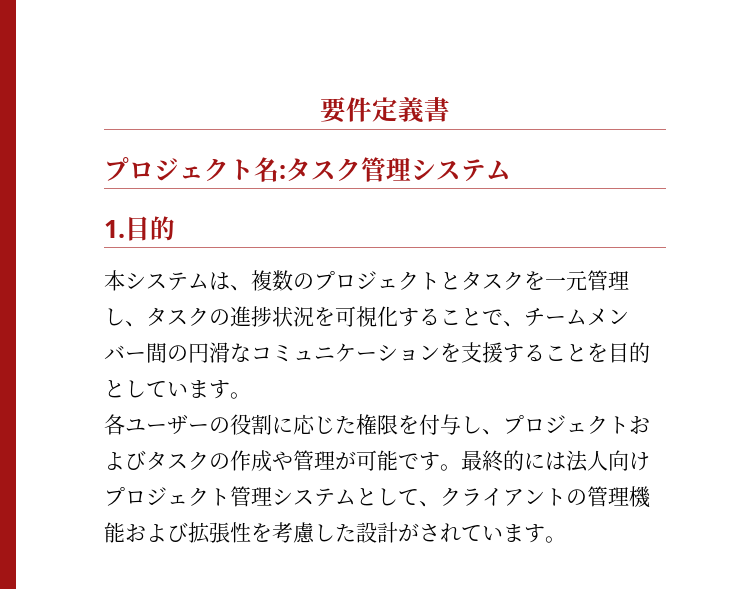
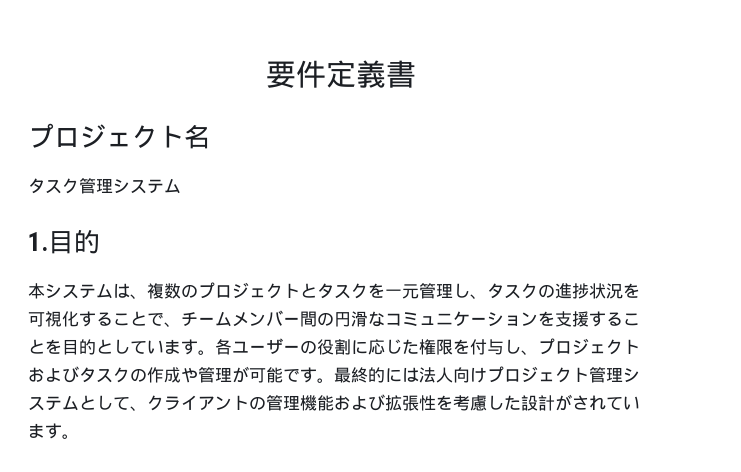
[279,165,286,179] : -> (210, 136) //
(251, 395) // -> (215, 352) none

